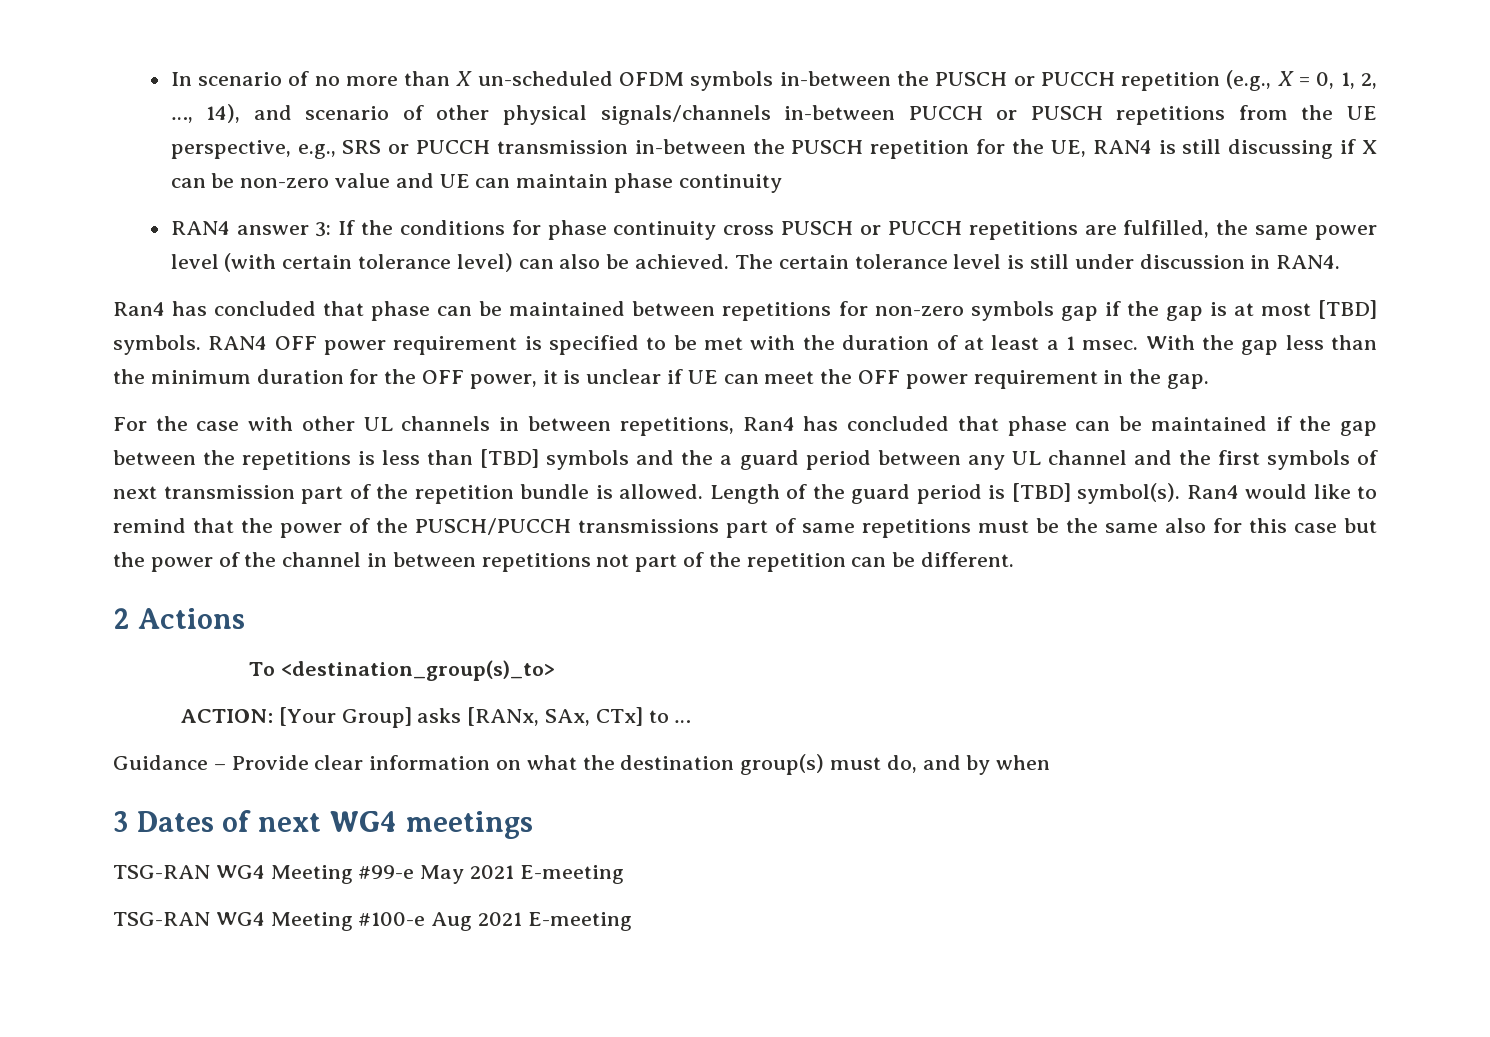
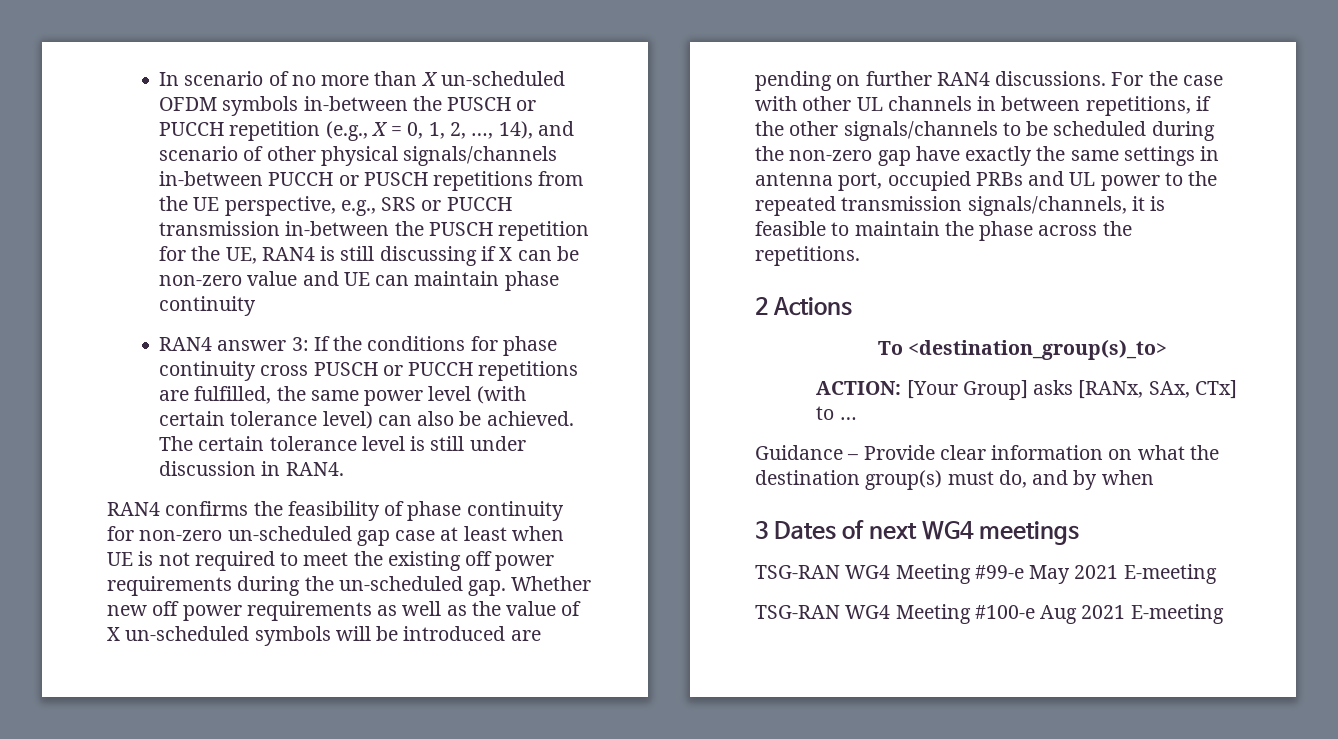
[113,300,1377,321] [113,335,1377,355] [113,369,1210,389] Ran4 has concluded that phase can be maintained between repetitions for non-zero symbols gap if the gap is at most [TBD] symbols. RAN4 OFF power requirement is specified to be met with the duration of at least a 1 msec. With the gap less than the minimum duration for the OFF power, it is unclear if UE can meet the OFF power requirement in the gap. // -> [107,501,564,521] [107,526,564,546] [107,551,555,571] [107,576,592,596] [107,601,582,621] [107,626,541,646] [755,71,1107,91] RAN4 confirms the feasibility of phase continuity for non-zero un-scheduled gap case at least when UE is not required to meet the existing off power requirements during the un-scheduled gap. Whether new off power requirements as well as the value of X un-scheduled symbols will be introduced are pending on further RAN4 discussions.
[742,416,1378,436] [113,449,1378,470] [113,483,1377,504] [113,518,1377,538] [113,552,1015,572] Ran4 has concluded that phase can be maintained if the gap between the repetitions is less than [TBD] symbols and the a guard period between any UL channel and the first symbols of next transmission part of the repetition bundle is allowed. Length of the guard period is [TBD] symbol(s). Ran4 would like to remind that the power of the PUSCH/PUCCH transmissions part of same repetitions must be the same also for this case but the power of the channel in between repetitions not part of the repetition can be different. -> [1195,96,1211,111] [755,121,1215,141] [755,146,1220,166] [755,171,1218,191] [755,196,1166,216] [755,221,1132,241] [755,246,860,266] if the other signals/channels to be scheduled during the non-zero gap have exactly the same settings in antenna port, occupied PRBs and UL power to the repeated transmission signals/channels, it is feasible to maintain the phase across the repetitions.

